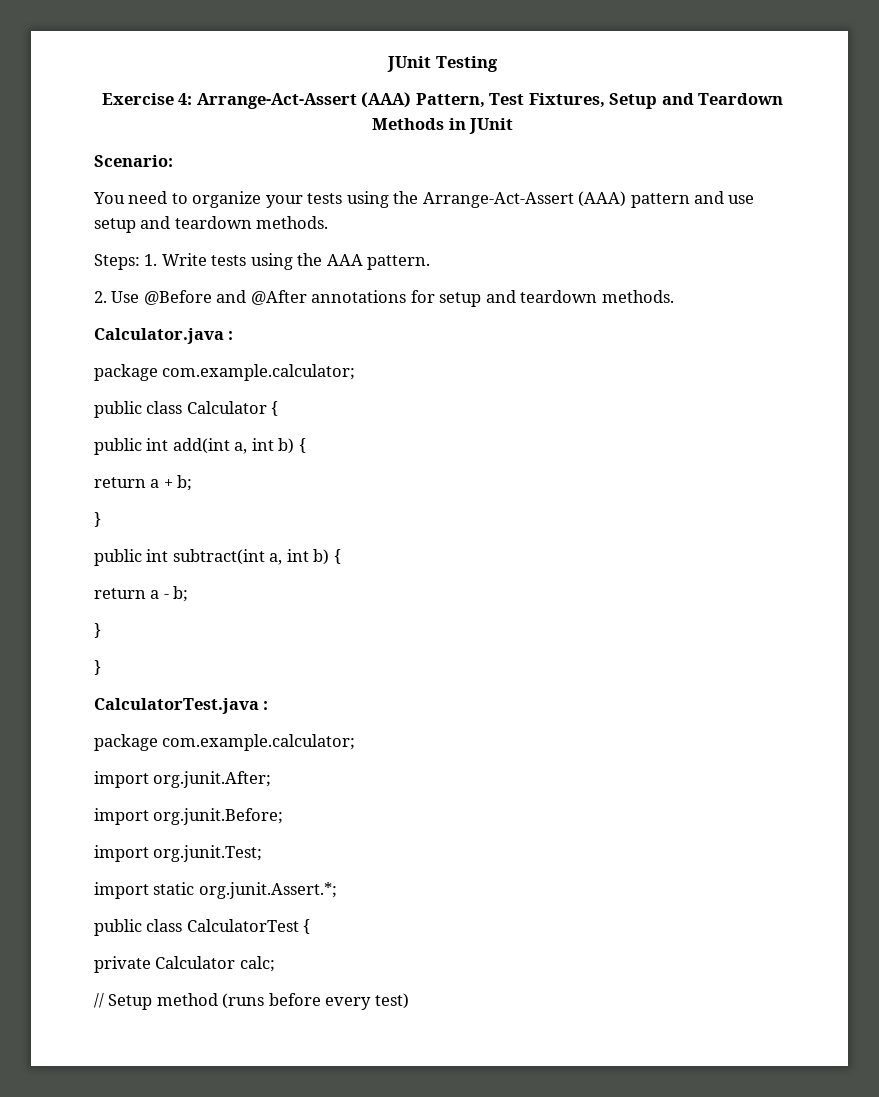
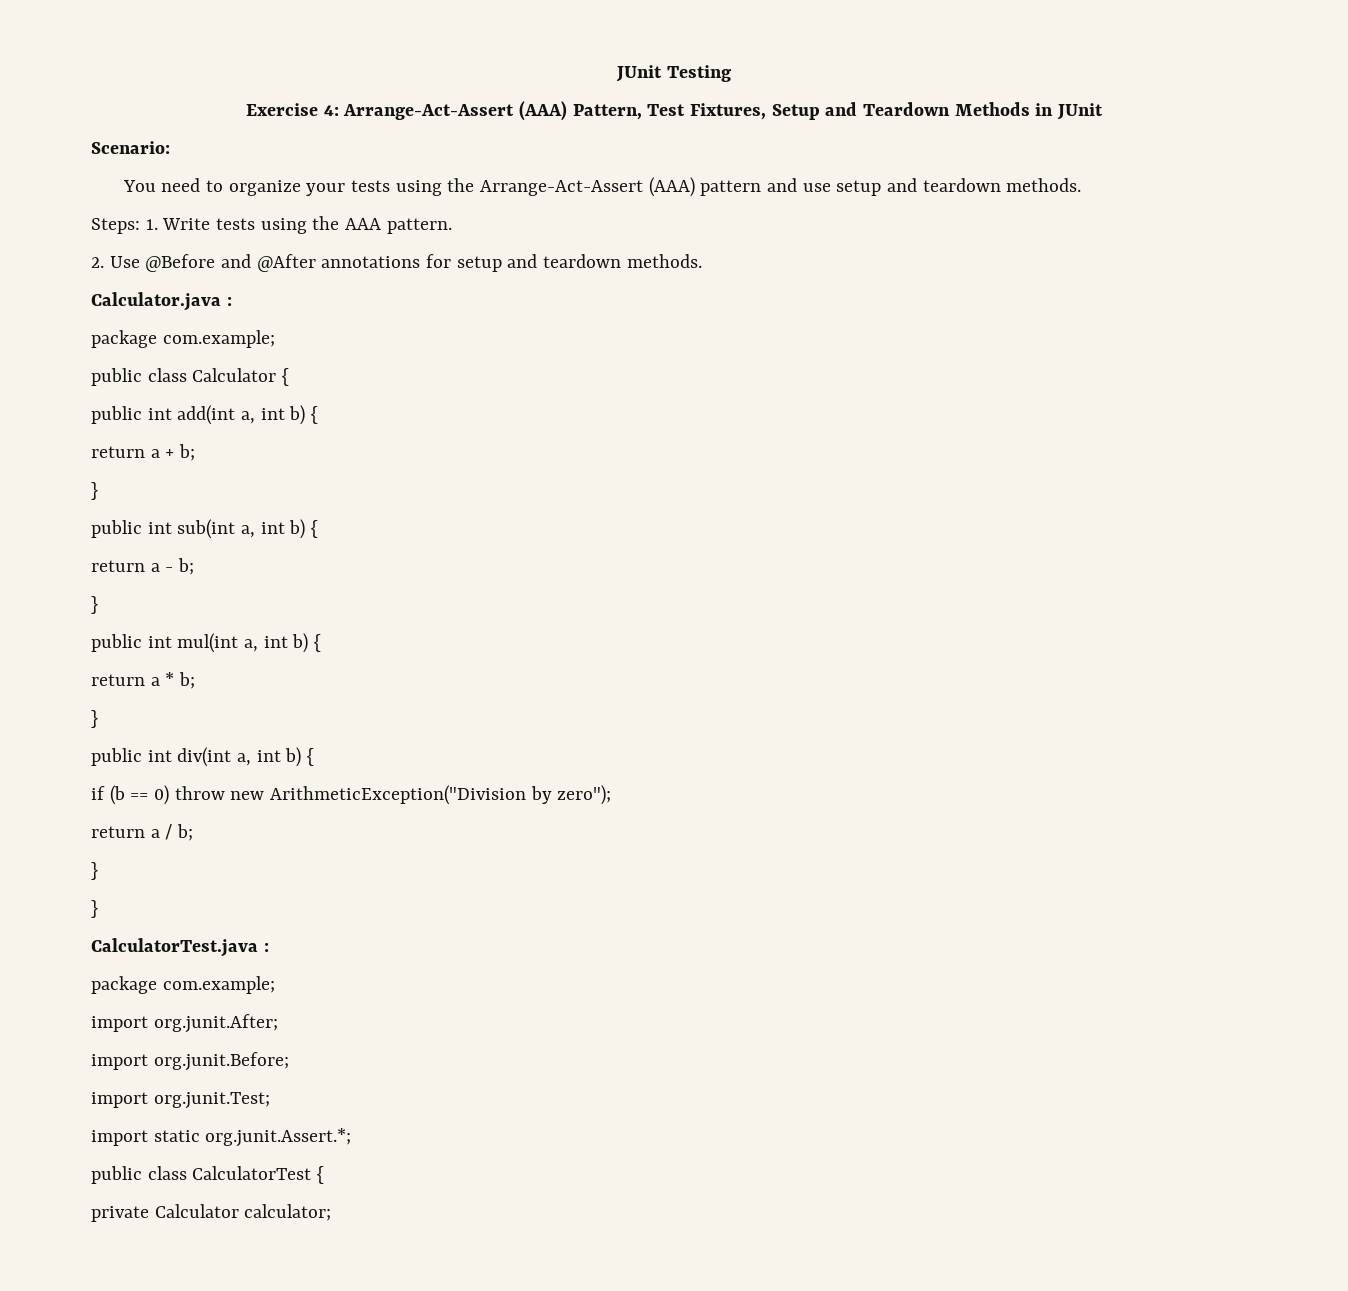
[162,364,356,381] com.example.calculator; -> [162,330,275,348] com.example;
[172,549,265,565] subtract(int -> [177,519,236,539] sub(int
(101, 630) none -> [91,633,322,653] [91,672,196,689] [91,710,98,728] [91,747,315,767] [91,785,612,805] [91,824,194,841] [91,862,98,880] // public int mul(int a, int b) { // return a * b; // } // public int div(int a, int b) { // if (b == 0) throw new ArithmeticException("Division by zero"); // return a / b; // }
[162,734,356,751] com.example.calculator; -> [162,976,275,994] com.example;
[239,956,275,972] [94,993,409,1010] calc; // // Setup method (runs before every test) -> [244,1204,332,1221] calculator;

